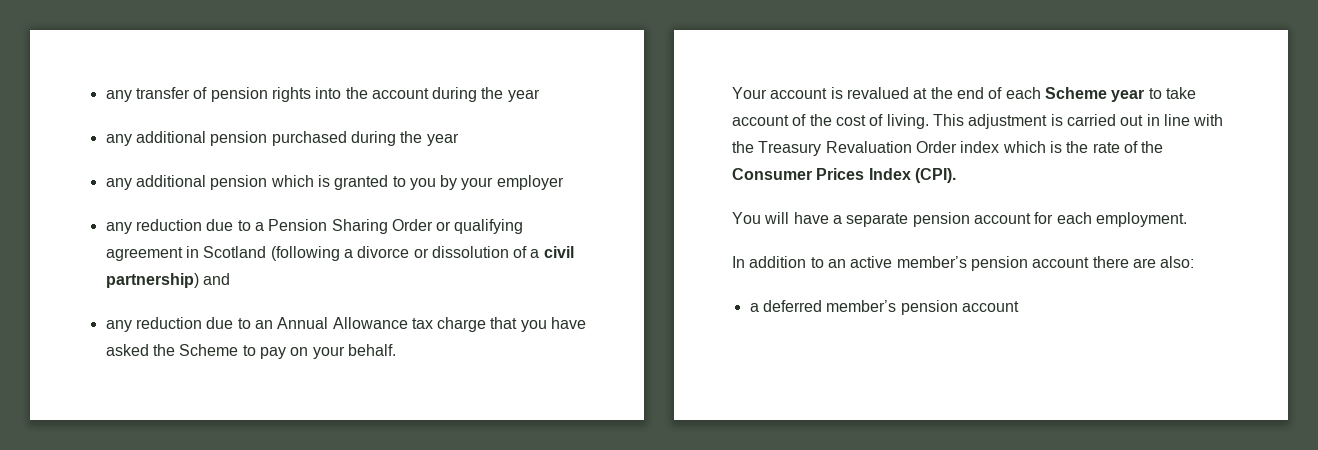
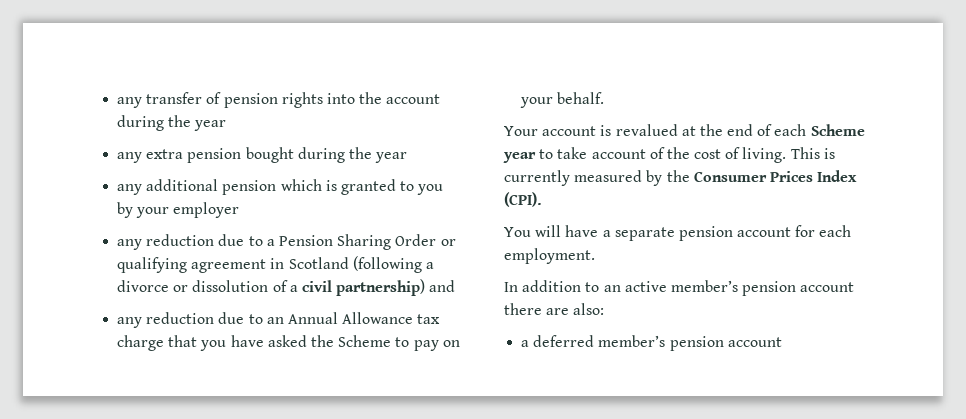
[135,131,347,146] additional pension purchased -> [146,147,294,163] extra pension bought
[968,114,1224,129] [732,141,1138,156] adjustment is carried out in line with the Treasury Revaluation Order index which is the rate of -> [823,148,835,159] [504,170,663,186] is currently measured by

